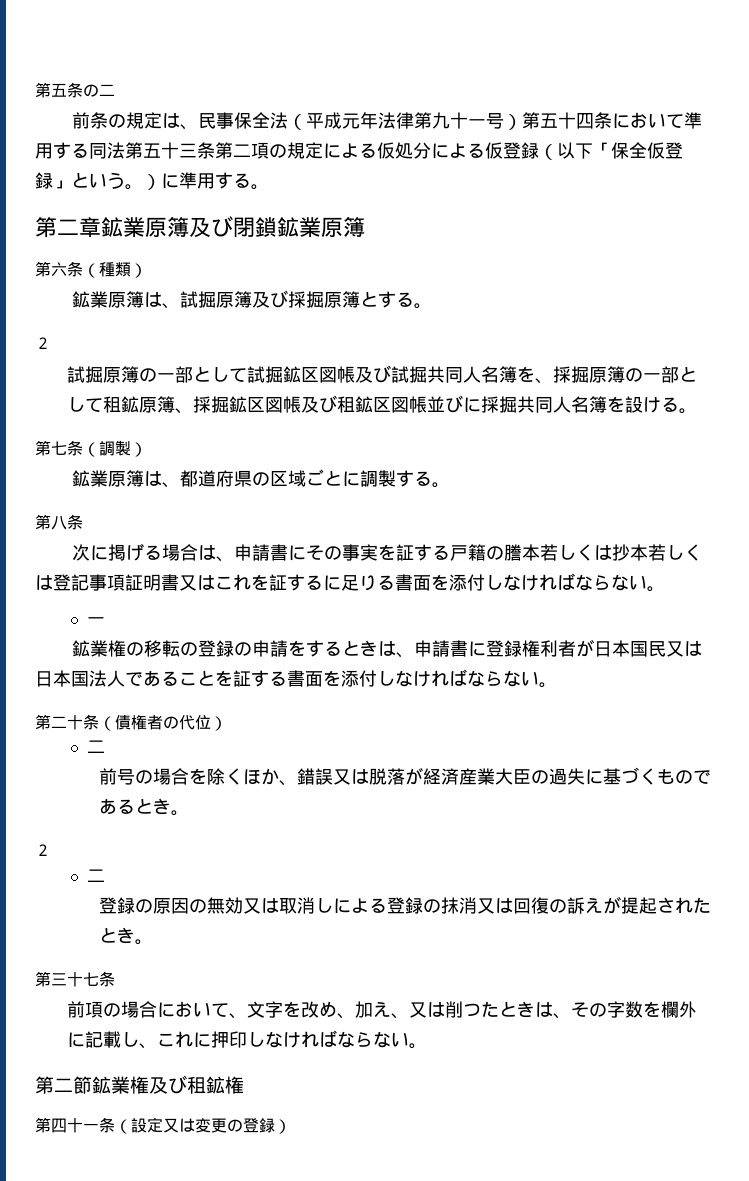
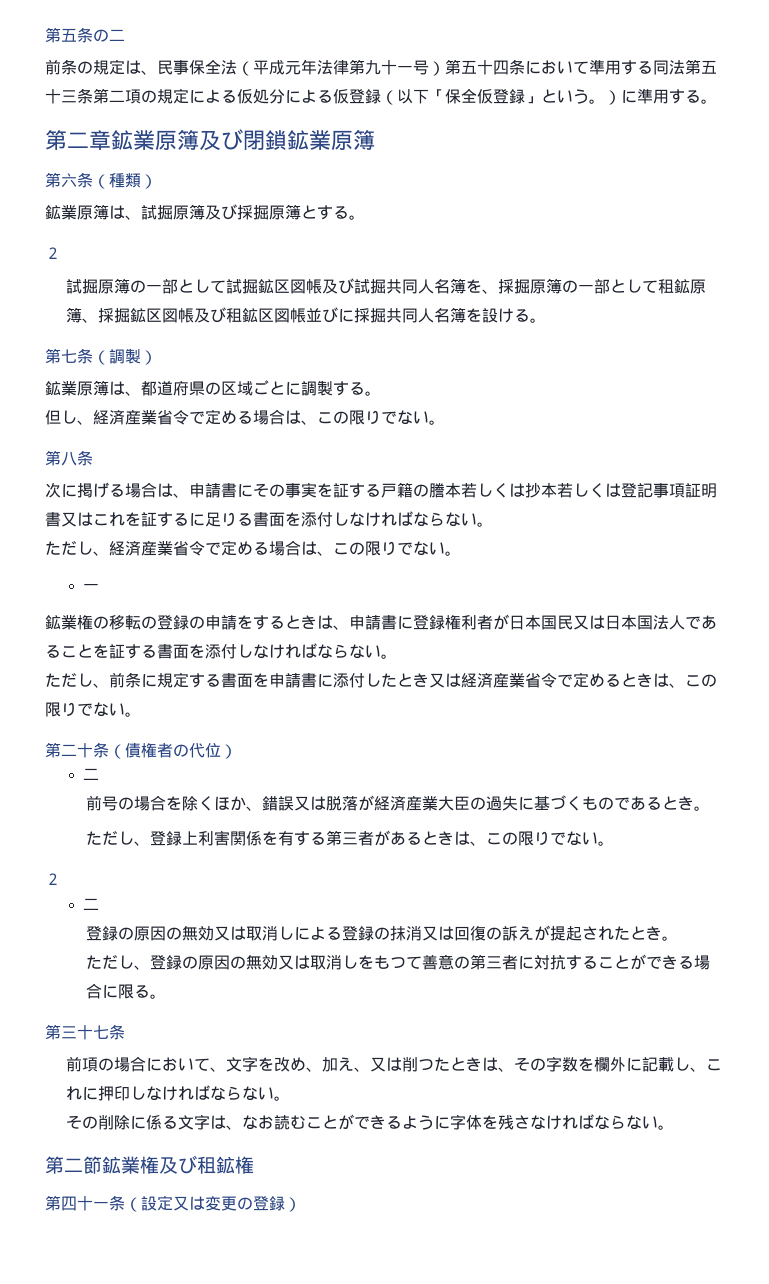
(450, 485) none -> [45,409,445,425] // 但し、経済産業省令で定める場合は、この限りでない。
(665, 589) none -> [45,540,461,556] // ただし、経済産業省令で定める場合は、この限りでない。
(557, 685) none -> [45,672,717,688] [45,702,141,717] // ただし、前条に規定する書面を申請書に添付したとき又は経済産業省令で定めるときは、この限りでない。
(189, 813) none -> [86,830,615,846] // ただし、登録上利害関係を有する第三者があるときは、この限りでない。
(153, 942) none -> [86,954,711,970] [86,983,167,999] // ただし、登録の原因の無効又は取消しをもつて善意の第三者に対抗することができる場合に限る。
(427, 1046) none -> [65,1114,674,1130] // その削除に係る文字は、なお読むことができるように字体を残さなければならない。

